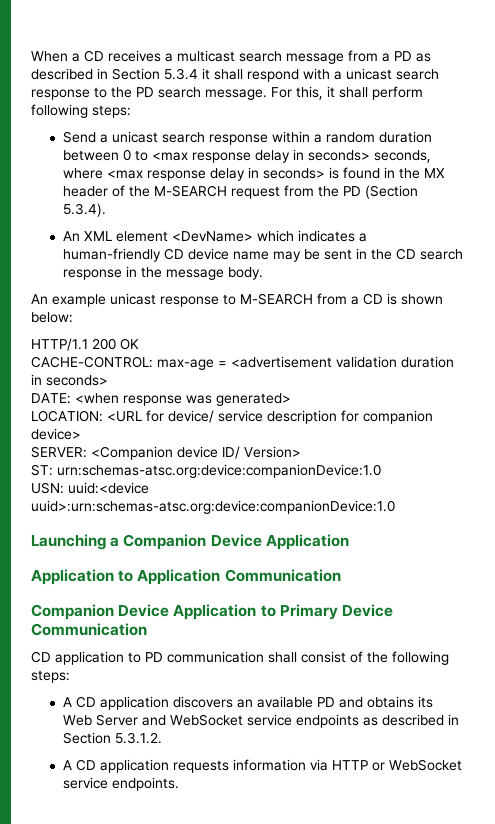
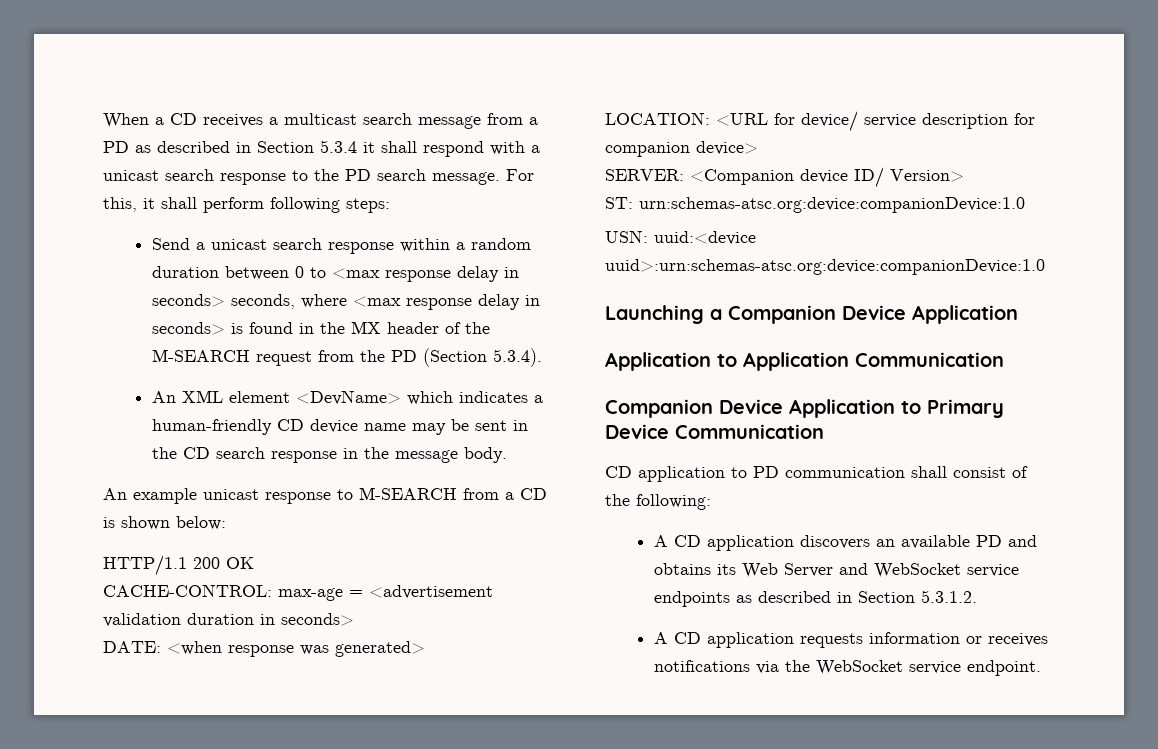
[392,651,449,665] [31,670,70,683] following steps: -> [636,494,711,510] following:
[309,759,462,771] [62,777,179,791] via HTTP or WebSocket service endpoints. -> [966,633,1049,646] [654,660,1042,676] or receives notifications via the WebSocket service endpoint.

